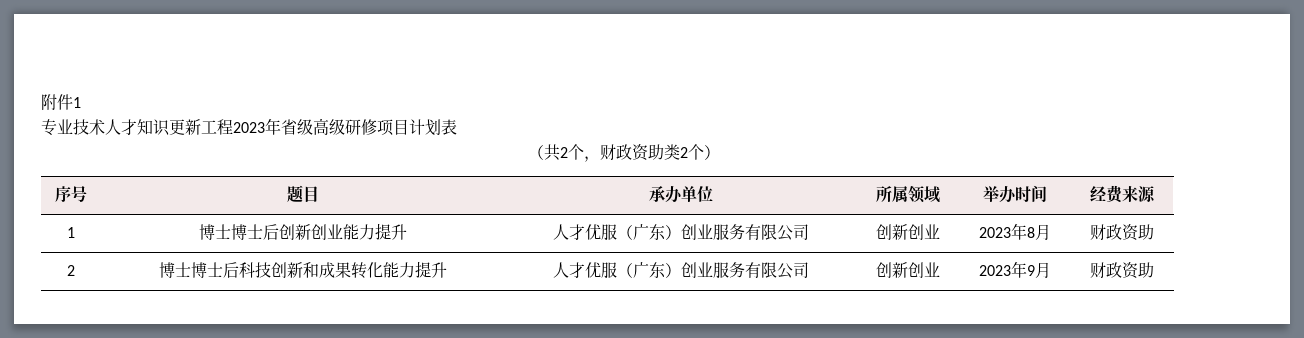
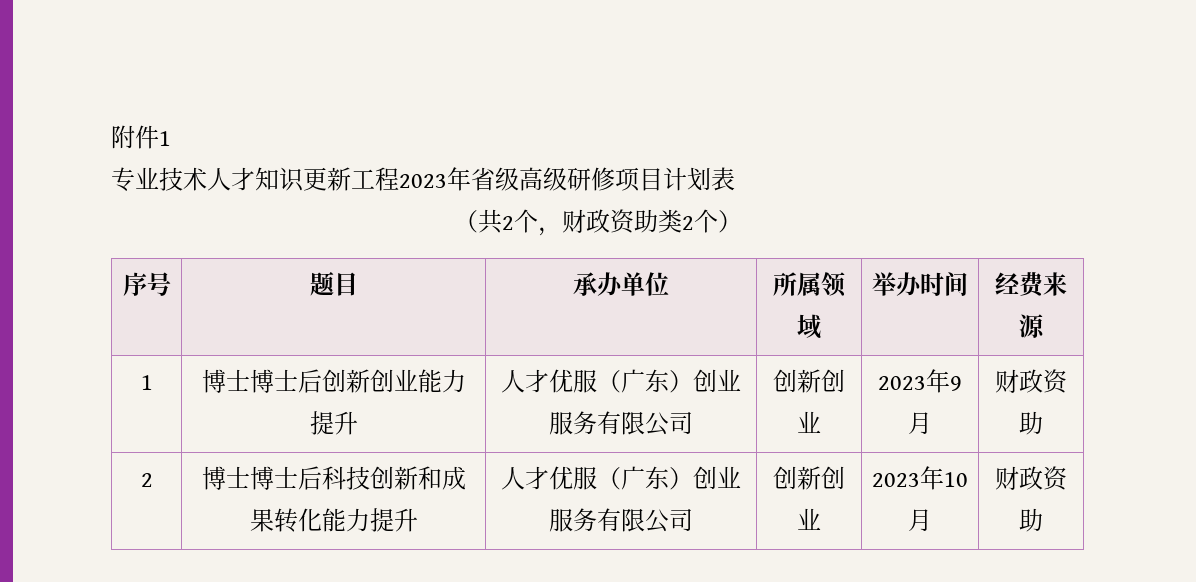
[1027,227,1035,238] 8 -> [950,376,962,391] 9
[1027,265,1035,276] 9 -> [944,472,968,487] 10

